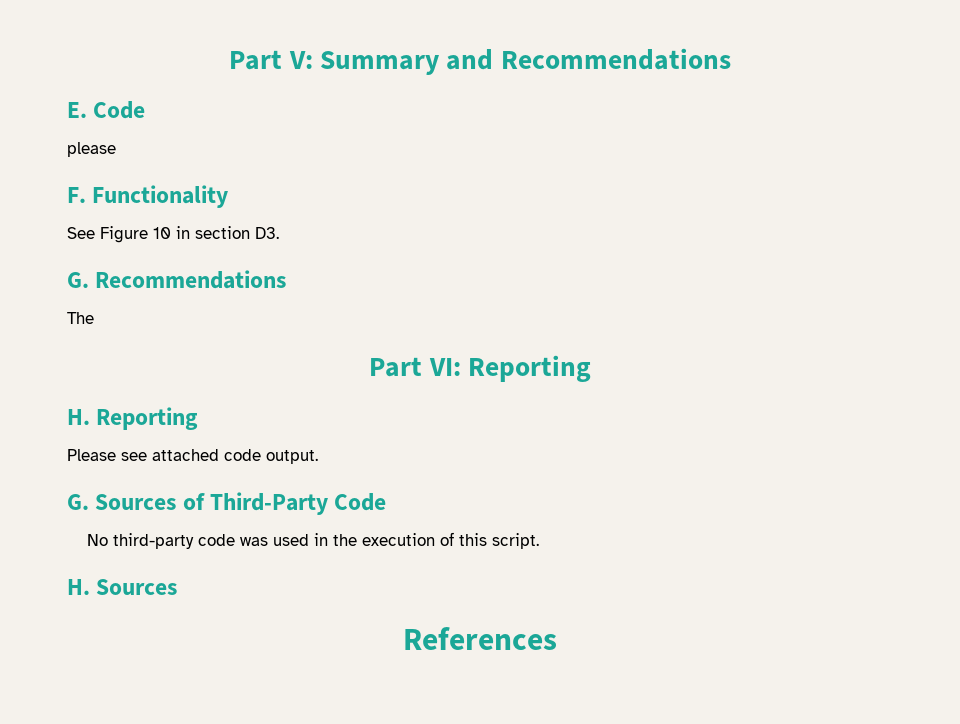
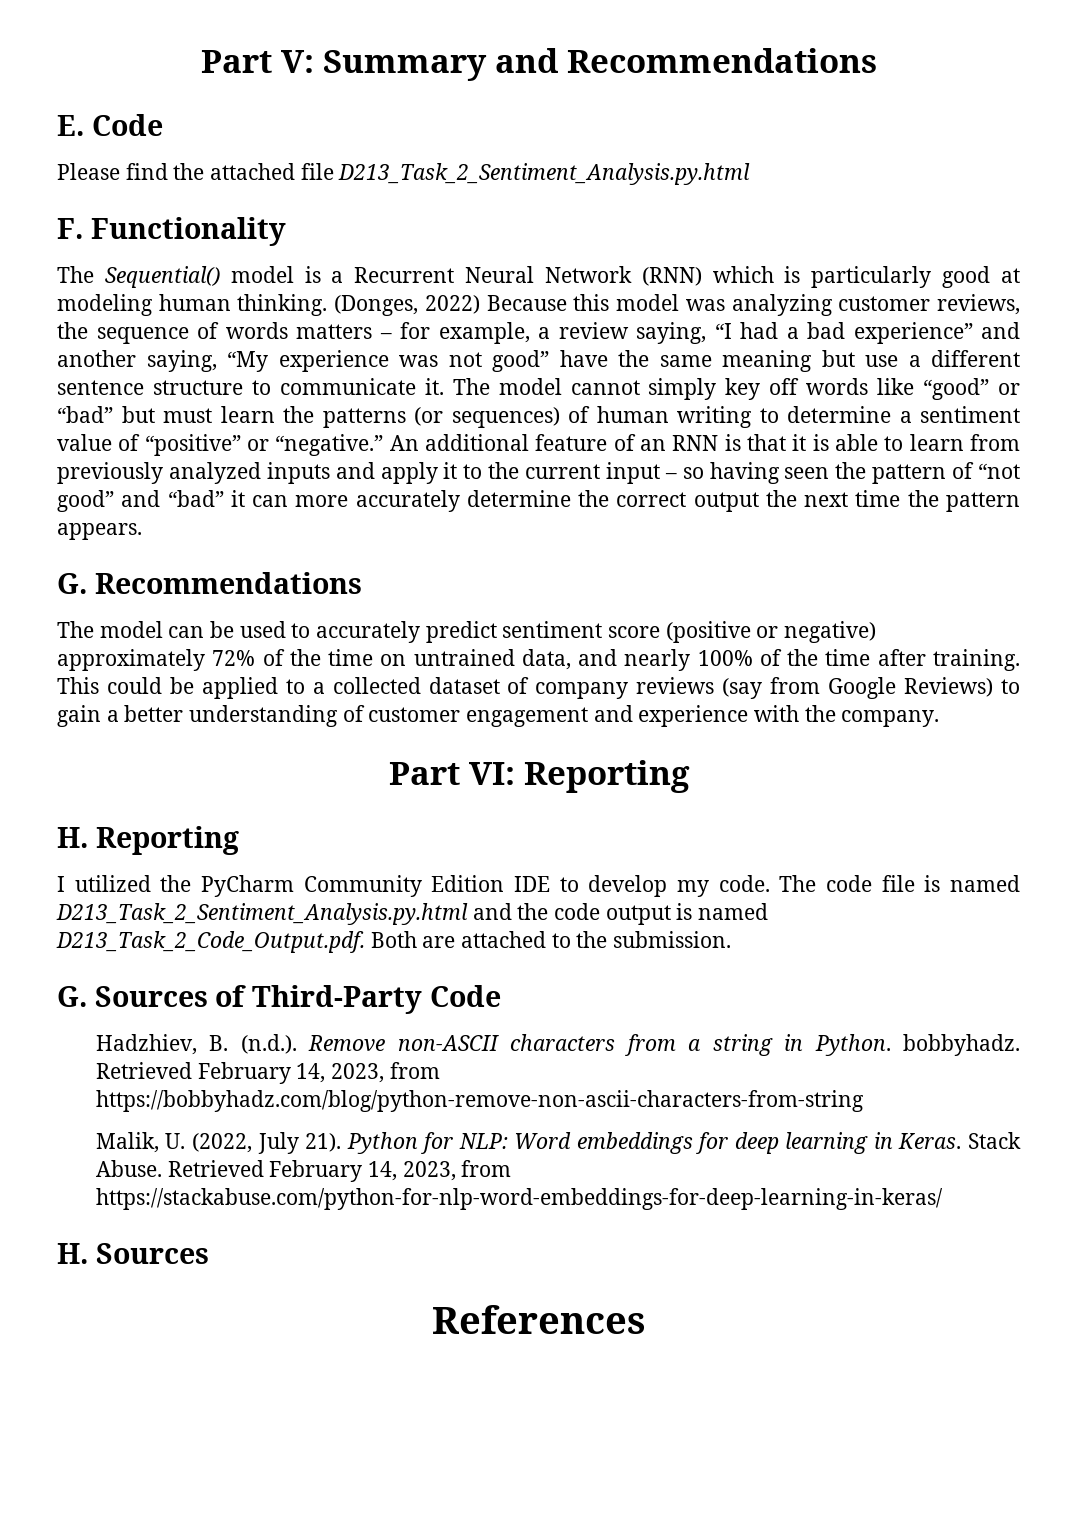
[67,142,116,157] [67,185,229,208] [67,226,279,243] [67,270,287,289] [67,312,94,324] please // F. Functionality // See Figure 10 in section D3. // G. Recommendations // The -> [57,163,751,185] [57,217,286,246] [57,266,1020,288] [57,294,1021,316] [57,322,1020,344] [57,350,1020,372] [57,378,1021,400] [57,406,1020,428] [57,434,1021,456] [57,462,1020,484] [57,490,1020,512] [57,523,142,540] [57,572,362,594] [57,621,877,643] [57,649,1020,671] [57,677,1020,699] [57,705,940,727] Please find the attached file D213_Task_2_Sentiment_Analysis.py.html // F. Functionality // The Sequential() model is a Recurrent Neural Network (RNN) which is particularly good at modeling human thinking. (Donges, 2022) Because this model was analyzing customer reviews, the sequence of words matters – for example, a review saying, “I had a bad experience” and another saying, “My experience was not good” have the same meaning but use a different sentence structure to communicate it. The model cannot simply key off words like “good” or “bad” but must learn the patterns (or sequences) of human writing to determine a sentiment value of “positive” or “negative.” An additional feature of an RNN is that it is able to learn from previously analyzed inputs and apply it to the current input – so having seen the pattern of “not good” and “bad” it can more accurately determine the correct output the next time the pattern appears. // G. Recommendations // The model can be used to accurately predict sentiment score (positive or negative) approximately 72% of the time on untrained data, and nearly 100% of the time after training. This could be applied to a collected dataset of company reviews (say from Google Reviews) to gain a better understanding of customer engagement and experience with the company.
[67,449,318,464] Please see attached code output. -> [57,875,1020,897] [56,903,769,925] [56,931,732,953] I utilized the PyCharm Community Edition IDE to develop my code. The code file is named D213_Task_2_Sentiment_Analysis.py.html and the code output is named D213_Task_2_Code_Output.pdf. Both are attached to the submission.
[86,532,539,549] No third-party code was used in the execution of this script. -> [95,1034,1021,1056] [95,1062,440,1084] [95,1090,864,1112] [95,1132,1022,1154] [95,1160,512,1182] [95,1188,943,1210] Hadzhiev, B. (n.d.). Remove non-ASCII characters from a string in Python. bobbyhadz. Retrieved February 14, 2023, from https://bobbyhadz.com/blog/python-remove-non-ascii-characters-from-string // Malik, U. (2022, July 21). Python for NLP: Word embeddings for deep learning in Keras. Stack Abuse. Retrieved February 14, 2023, from https://stackabuse.com/python-for-nlp-word-embeddings-for-deep-learning-in-keras/

